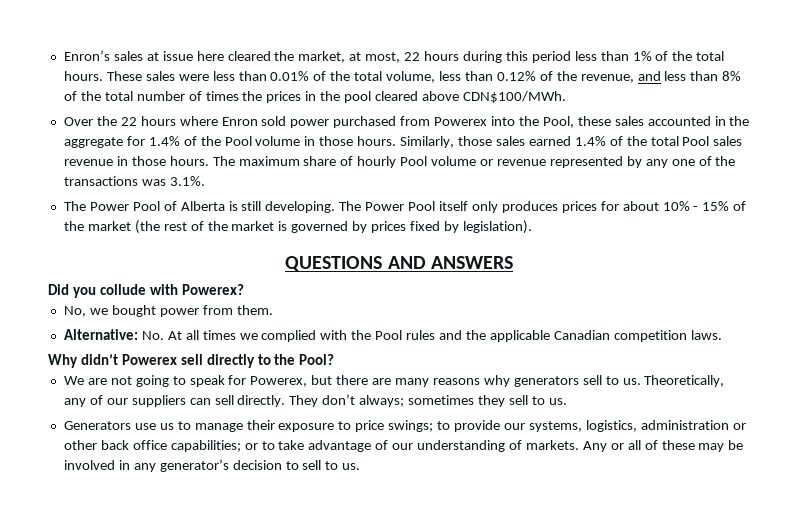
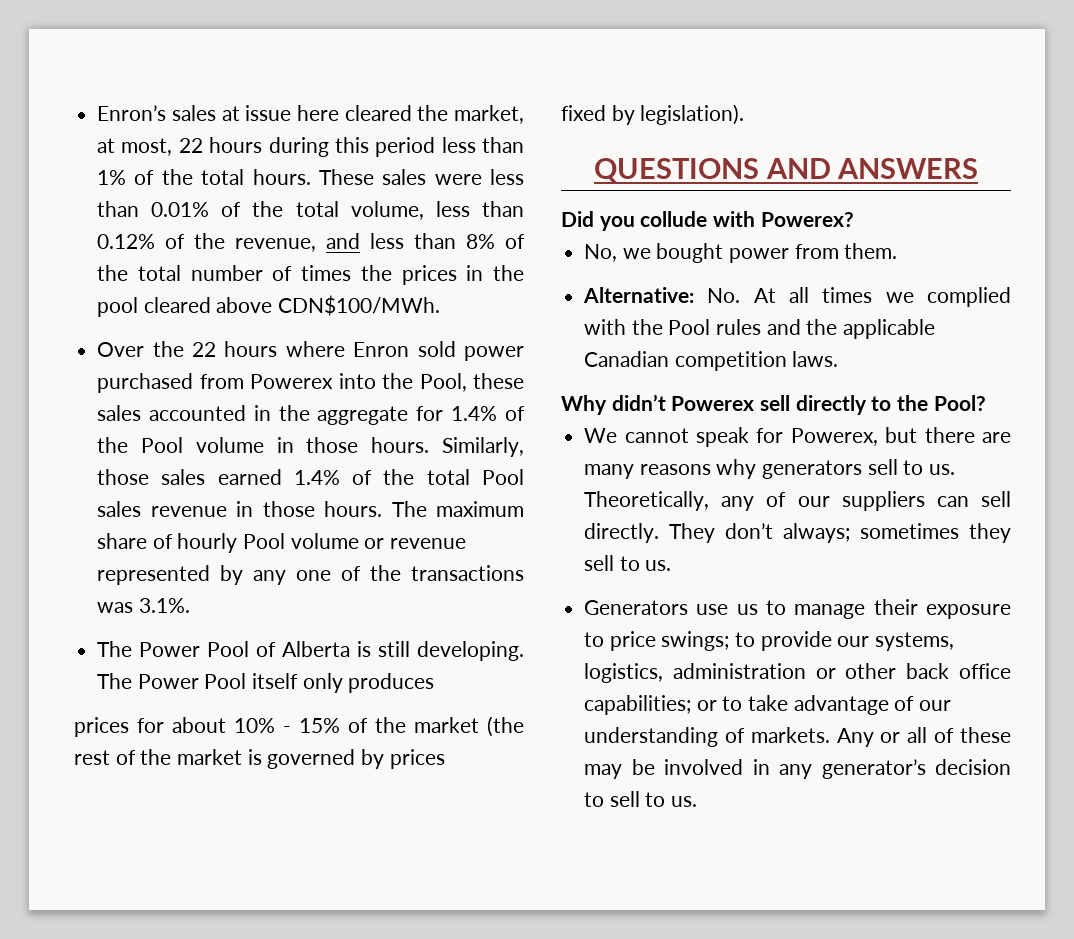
(558, 207) none -> (435, 683) //
(407, 227) none -> (445, 759) //
[87,375,186,387] are not going to -> [624,428,689,443] cannot

